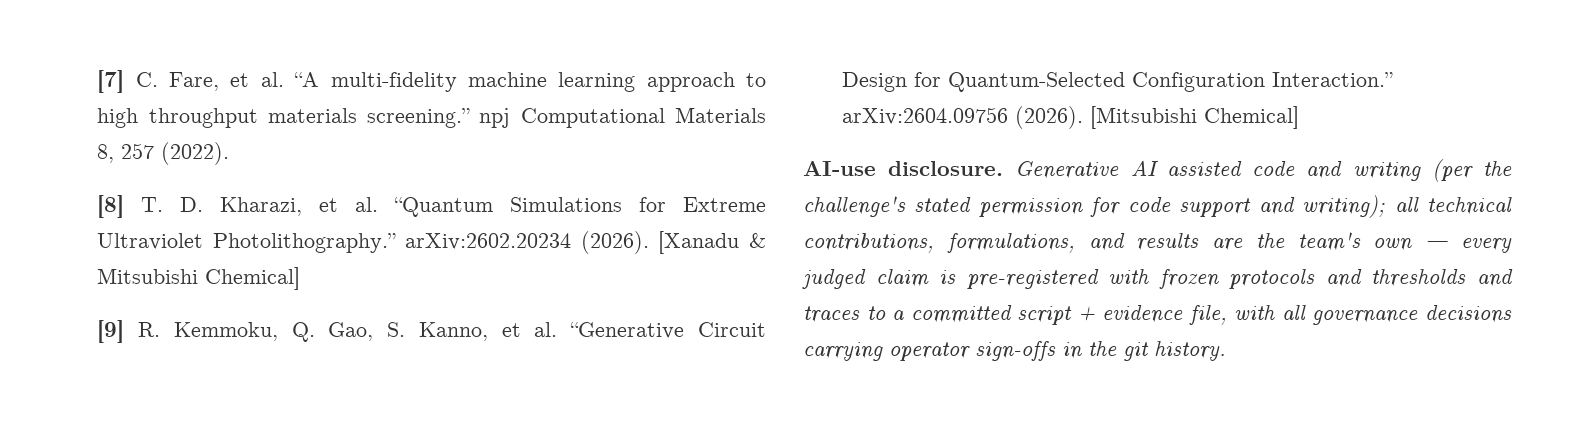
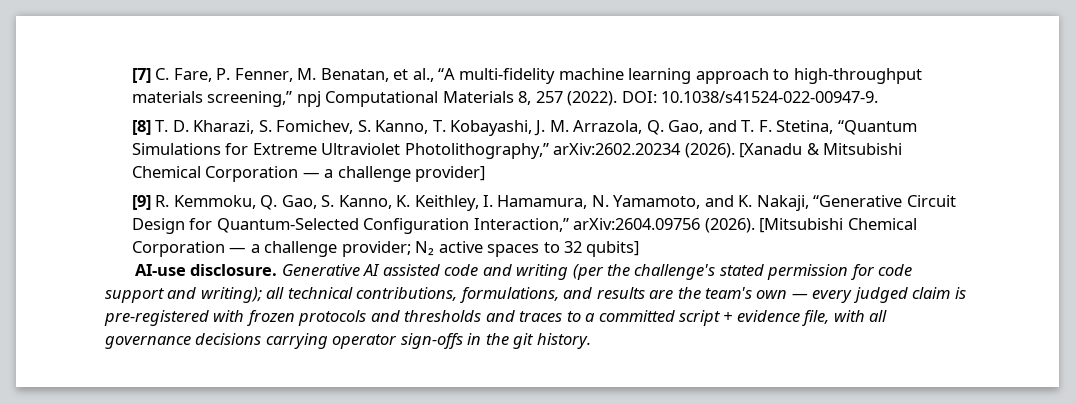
[230,72,284,87] et al. -> [216,68,434,82] P. Fenner, M. Benatan, et al.,
[97,108,471,128] high throughput materials screening.” -> [793,68,922,84] [131,91,293,107] high-throughput materials screening,”
(230, 153) none -> [621,91,879,103] DOI: 10.1038/s41524-022-00947-9.
[319,197,379,212] et al. -> [258,120,834,136] S. Fomichev, S. Kanno, T. Kobayashi, J. M. Arrazola, Q. Gao, and T. F. Stetina,
[213,233,397,253] Photolithography.” -> [404,143,549,159] Photolithography,”
[205,267,301,290] Chemical] -> [131,166,486,182] Chemical Corporation — a challenge provider]
[501,322,558,337] et al. -> [396,195,809,211] K. Keithley, I. Hamamura, N. Yamamoto, and K. Nakaji,
[1272,72,1394,87] Interaction.” -> [473,218,569,232] Interaction,”
[1204,106,1300,129] Chemical] -> [847,218,917,230] [131,241,640,257] Chemical Corporation — a challenge provider; N₂ active spaces to 32 qubits]

